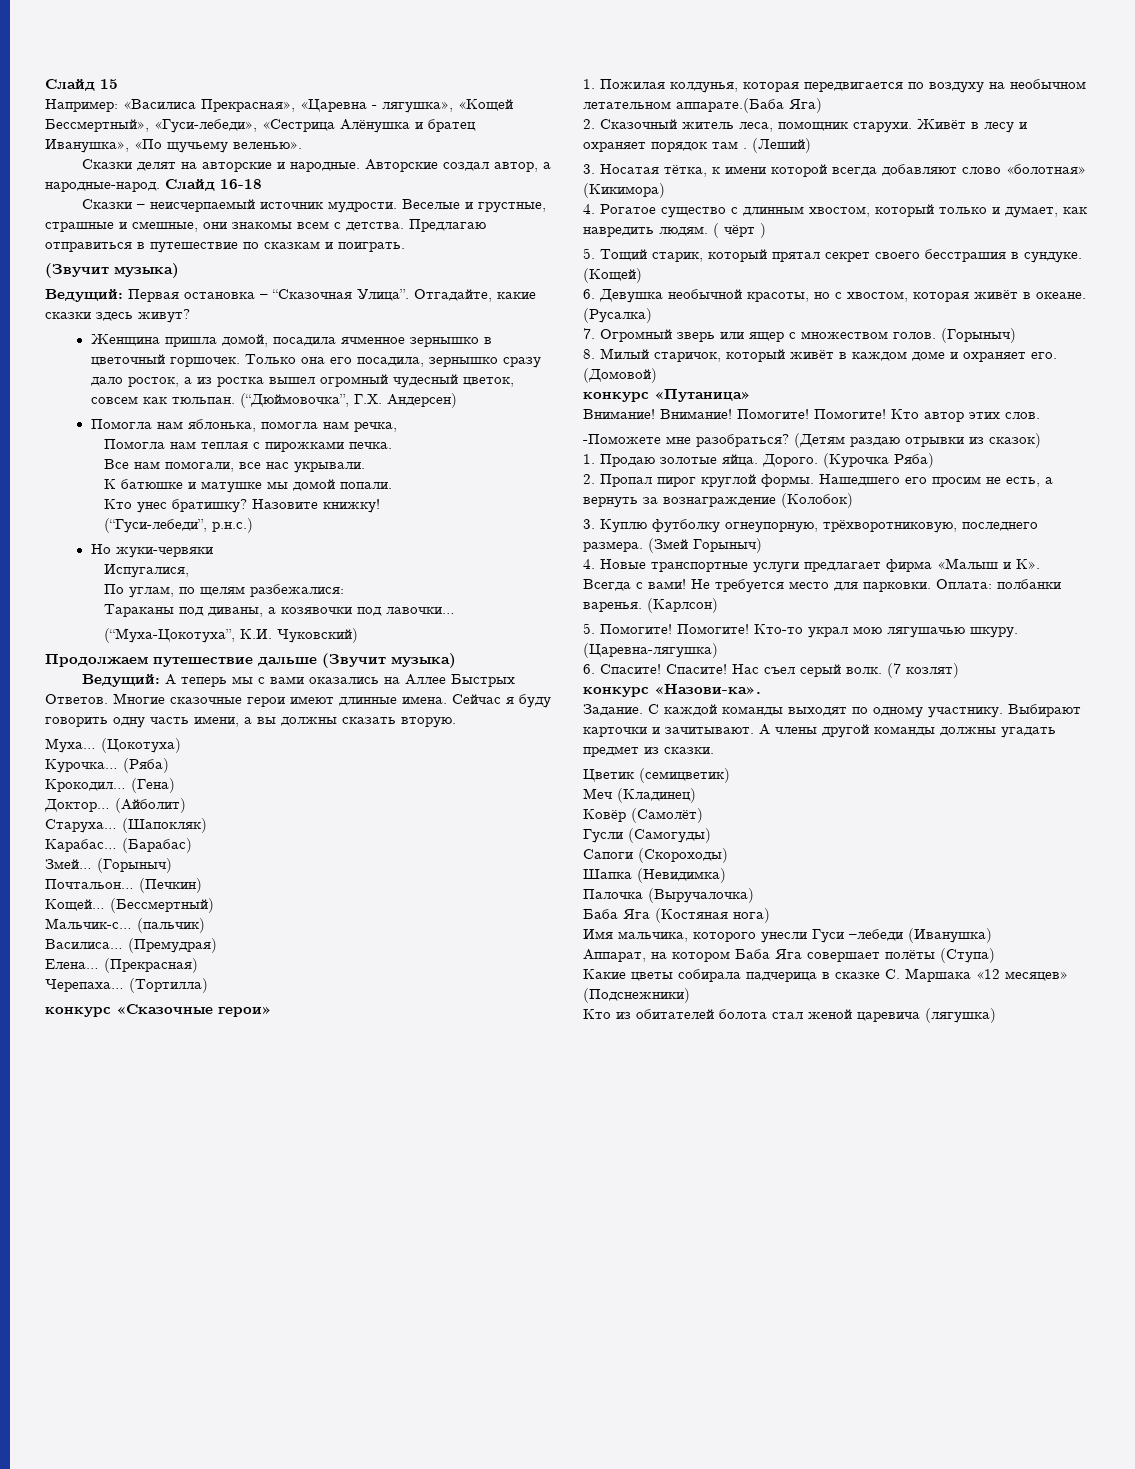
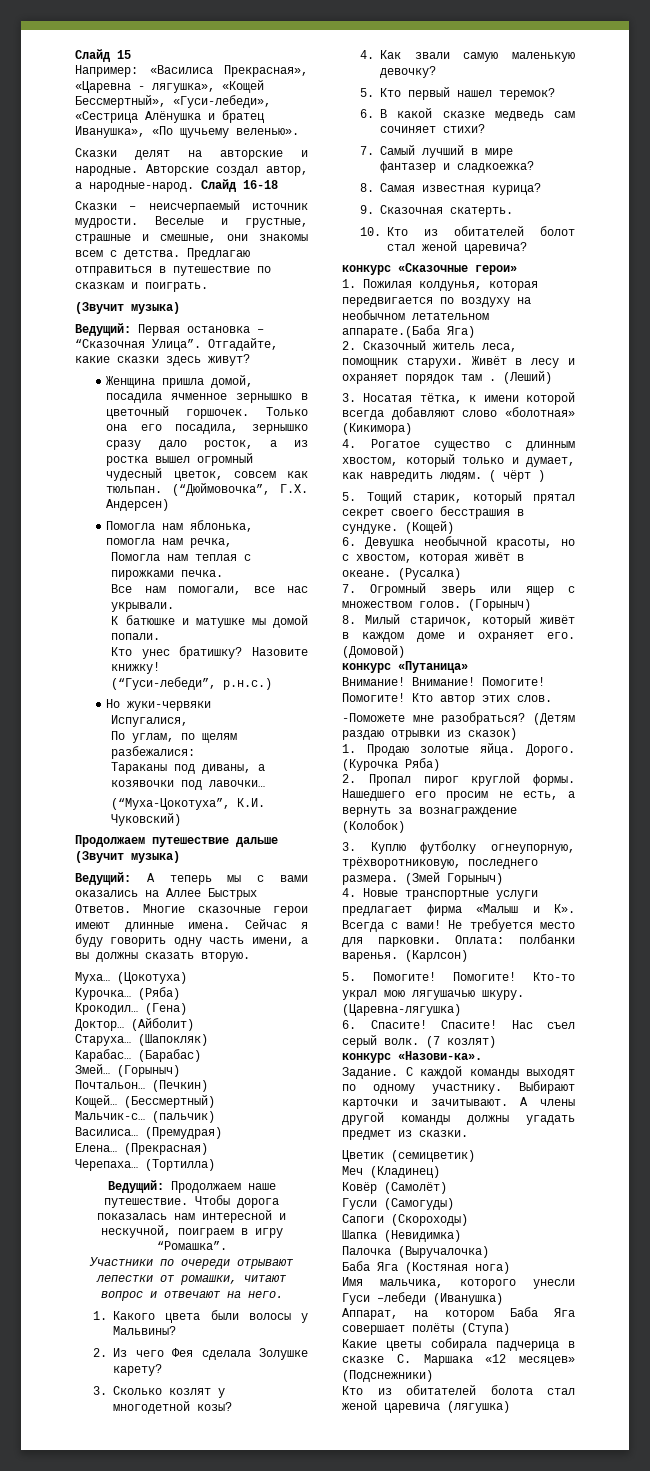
(208, 985) none -> [107,1180,276,1193] [104,1195,279,1208] [97,1210,286,1223] [100,1225,283,1238] [156,1241,227,1250] [89,1257,294,1269] [96,1275,287,1285] [100,1291,283,1301] [93,1310,308,1323] [113,1326,177,1335] [93,1348,308,1360] [113,1364,163,1376] [93,1386,226,1398] [113,1401,233,1414] [360,50,575,62] [380,66,437,78] [360,87,556,100] [360,108,575,121] [380,124,486,133] [360,145,514,158] [380,161,535,173] [360,183,542,195] [360,205,514,217] [360,226,575,236] [387,241,528,254] // Ведущий: Продолжаем наше путешествие. Чтобы дорога показалась нам интересной и нескучной, поиграем в игру “Ромашка”. // Участники по очереди отрывают лепестки от ромашки, читают вопрос и отвечают на него. // 1. Какого цвета были волосы у Мальвины? // 2. Из чего Фея сделала Золушке карету? // 3. Сколько козлят у многодетной козы? // 4. Как звали самую маленькую девочку? // 5. Кто первый нашел теремок? // 6. В какой сказке медведь сам сочиняет стихи? // 7. Самый лучший в мире фантазер и сладкоежка? // 8. Самая известная курица? // 9. Сказочная скатерть. // 10. Кто из обитателей болот стал женой царевича?

